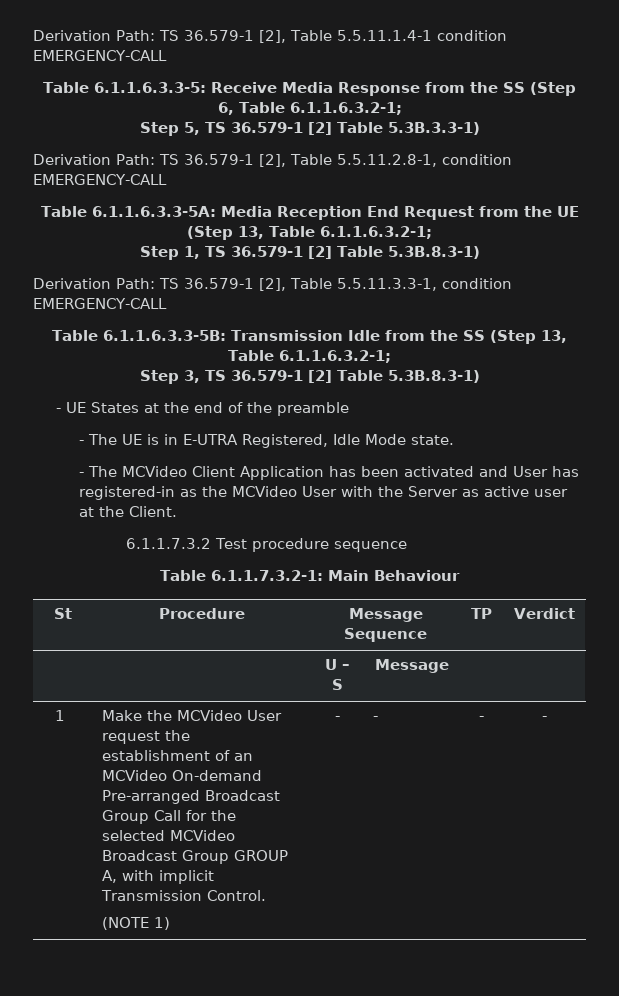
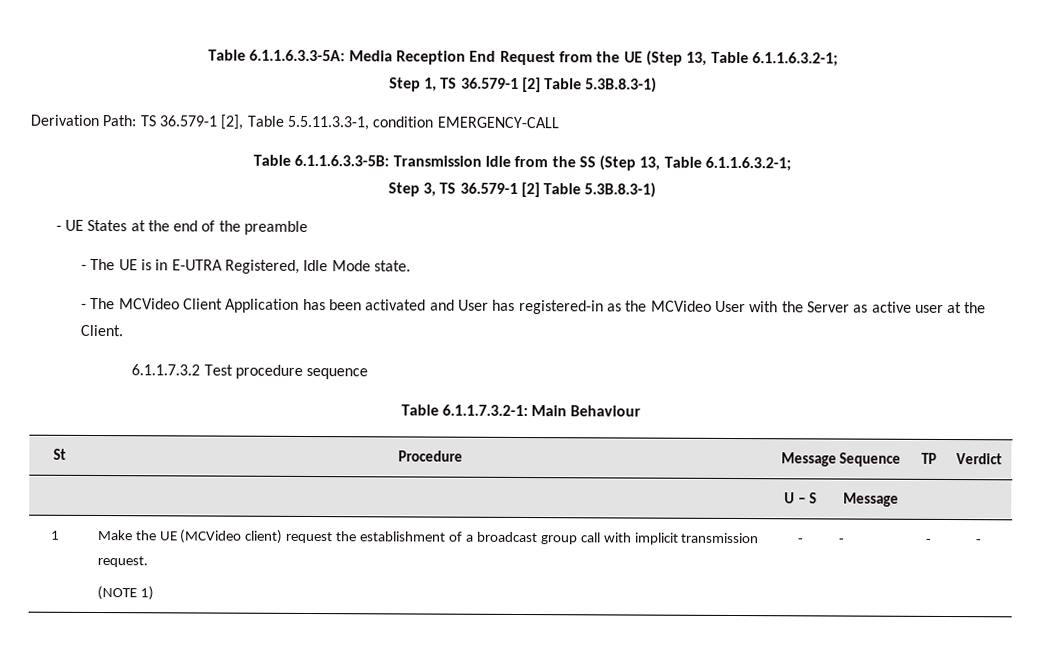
[33,30,507,43] [33,50,167,61] [43,82,576,96] [217,102,402,115] [139,122,480,136] [33,154,512,167] [33,174,167,185] Derivation Path: TS 36.579-1 [2], Table 5.5.11.1.4-1 condition EMERGENCY-CALL // Table 6.1.1.6.3.3-5: Receive Media Response from the SS (Step 6, Table 6.1.1.6.3.2-1; // Step 5, TS 36.579-1 [2] Table 5.3B.3.3-1) // Derivation Path: TS 36.579-1 [2], Table 5.5.11.2.8-1, condition EMERGENCY-CALL // -> (208, 55) none
[177,710,283,721] MCVideo User -> [158,529,284,544] UE (MCVideo client)
[234,753,254,761] [102,770,263,781] [102,790,281,804] [102,810,237,824] [102,830,236,841] [102,850,289,864] [102,870,215,884] [101,890,267,901] an MCVideo On-demand Pre-arranged Broadcast Group Call for the selected MCVideo Broadcast Group GROUP A, with implicit Transmission Control. -> [464,531,760,545] [96,556,148,568] a broadcast group call with implicit transmission request.

